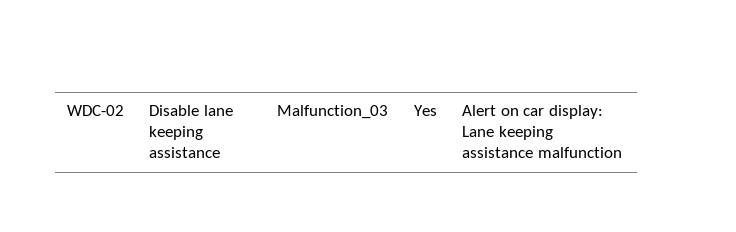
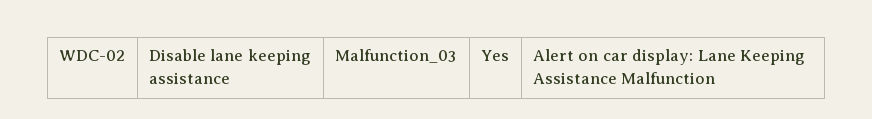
[498,126,553,140] [462,147,622,158] keeping assistance malfunction -> [740,49,806,65] [532,72,716,84] Keeping Assistance Malfunction

